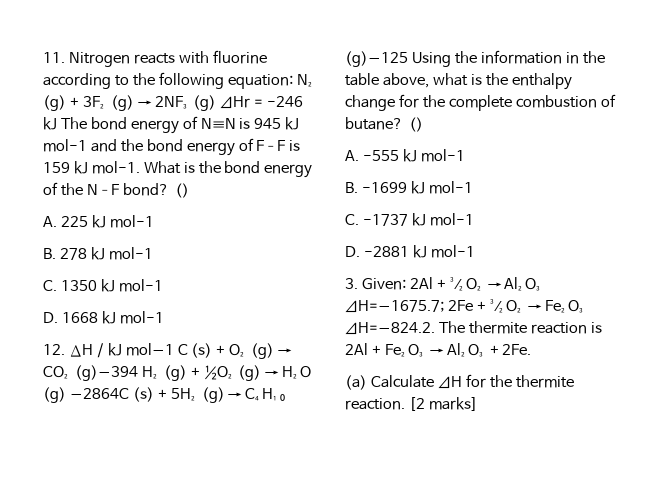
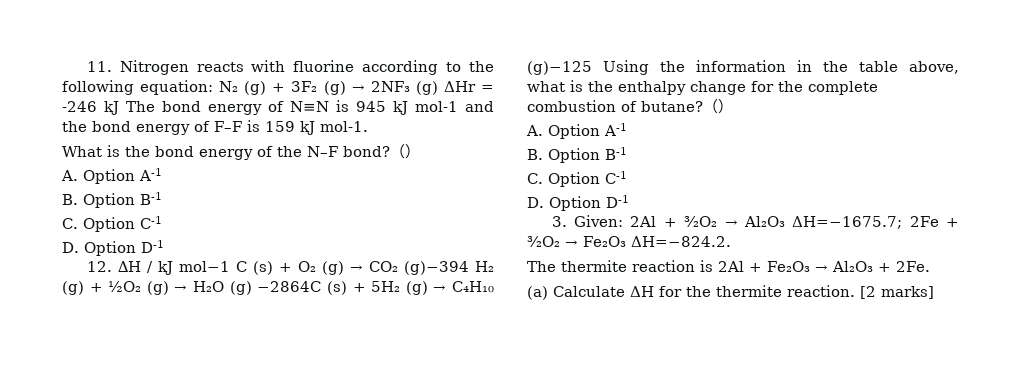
(140, 167) none -> (368, 126) //
[60,215,154,228] [43,247,153,260] [43,279,163,292] [43,311,164,324] 225 kJ mol-1 // B. 278 kJ mol-1 // C. 1350 kJ mol-1 // D. 1668 kJ mol-1 -> [83,168,162,184] [62,192,162,208] [62,216,162,232] [62,240,164,256] Option A-1 // B. Option B-1 // C. Option C-1 // D. Option D-1
[362,149,465,162] [345,181,473,194] [345,213,474,226] [345,245,475,258] -555 kJ mol-1 // B. -1699 kJ mol-1 // C. -1737 kJ mol-1 // D. -2881 kJ mol-1 -> [548,123,627,139] [527,147,627,163] [527,171,627,187] [527,195,629,211] Option A-1 // B. Option B-1 // C. Option C-1 // D. Option D-1
(435, 328) none -> (731, 241) //

